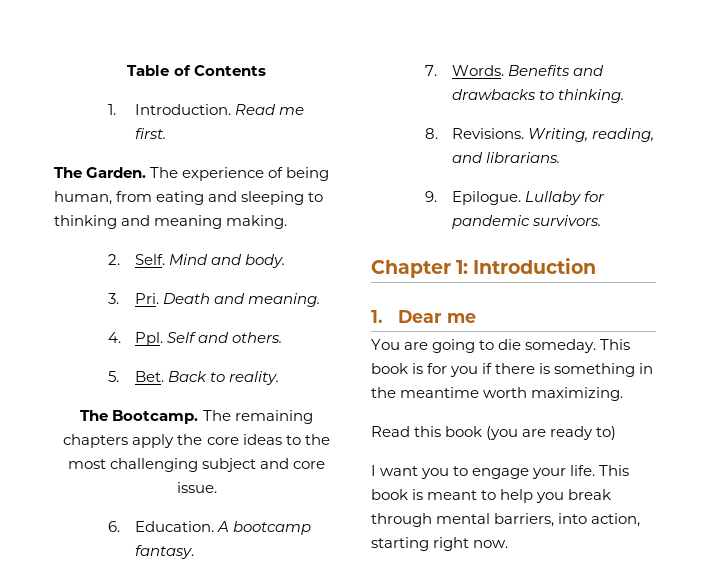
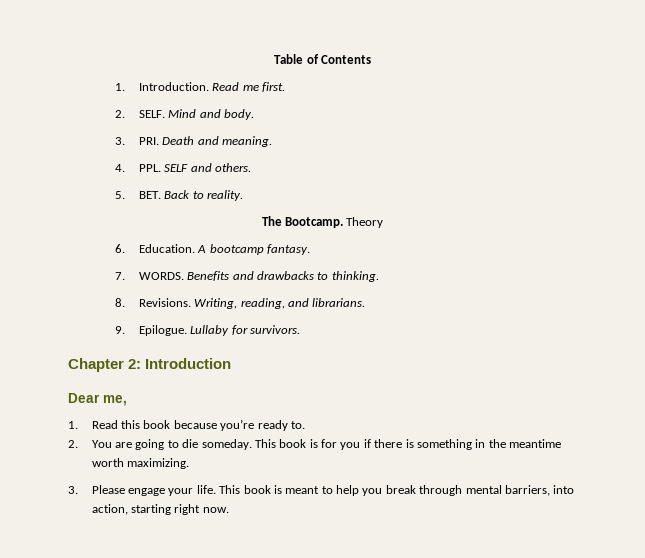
[54,167,330,181] [54,191,324,205] [54,215,288,229] [108,254,166,265] // The Garden. The experience of being human, from eating and sleeping to thinking and meaning making. // 2. Self. -> [115,110,165,118] // 2. SELF.
[135,293,160,304] Pri. -> [138,137,159,145] PRI.
[135,332,197,346] Ppl. Self -> [138,164,189,172] PPL. SELF
[135,371,165,382] Bet. -> [138,191,161,199] BET.
[202,410,313,424] [63,434,330,448] [67,458,326,472] [176,482,217,493] The remaining chapters apply the core ideas to the most challenging subject and core issue. -> [346,217,384,228] Theory
[452,65,505,76] Words. -> [138,272,184,280] WORDS.
[452,215,531,229] pandemic -> (248, 330) none
[456,260,469,274] 1: -> [128,359,142,369] 2:
[371,310,477,323] // 1. Dear me // -> [68,393,127,406] [68,419,305,431] [68,440,78,448] // Dear me, // 1. Read this book because you’re ready to. // 2.
[371,426,617,440] [371,465,469,479] Read this book (you are ready to) // I want you to -> [68,485,125,494] 3. Please

